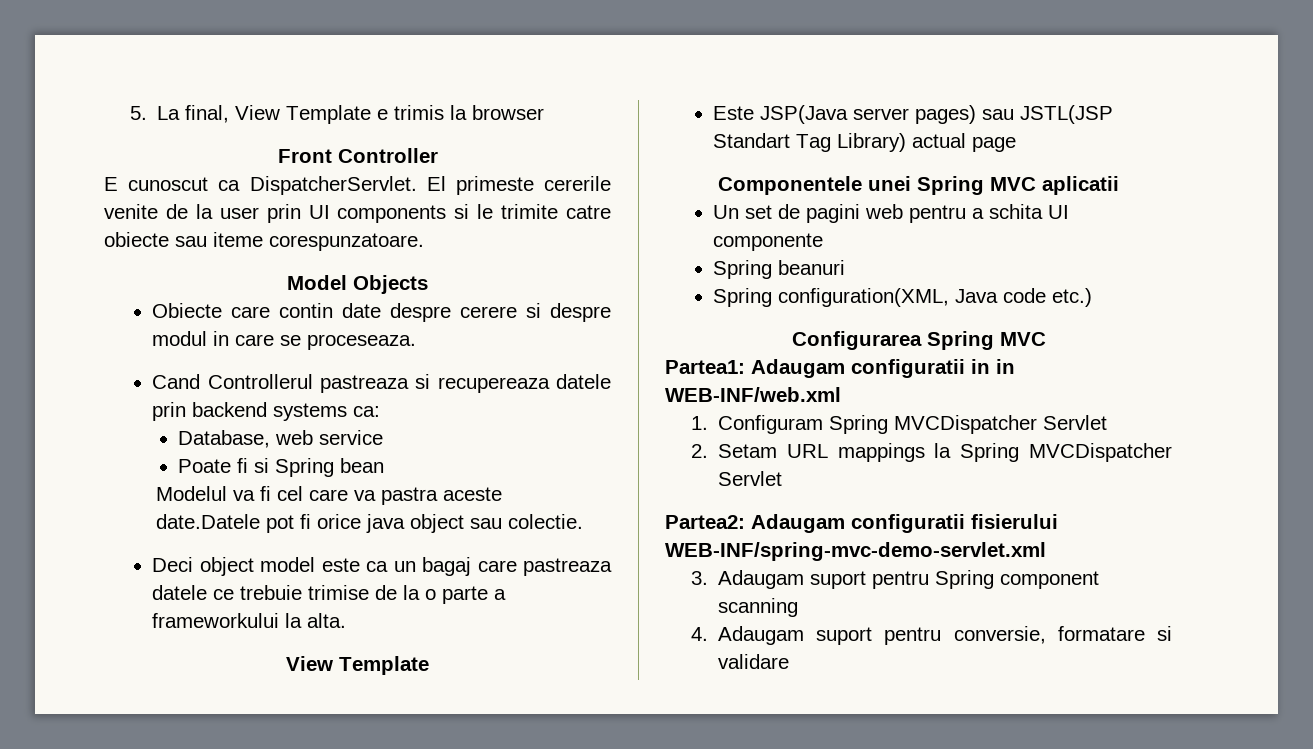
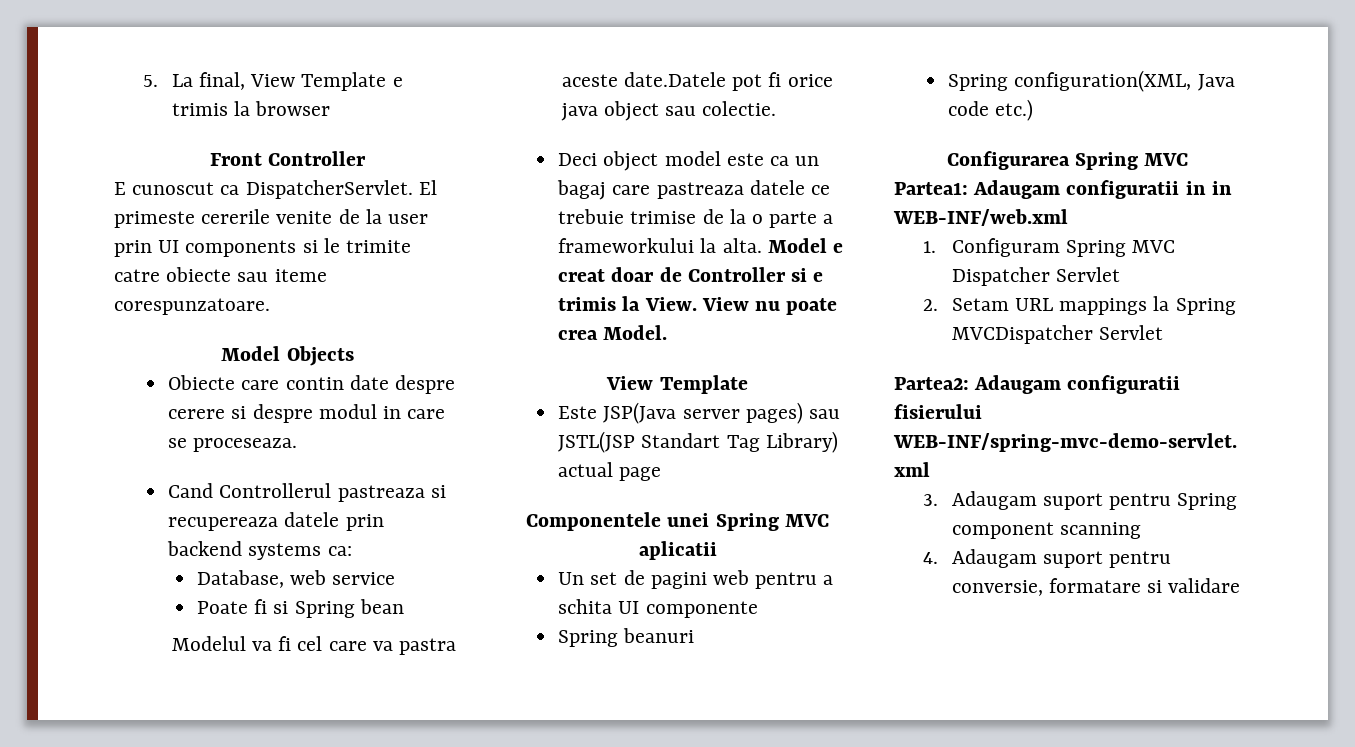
(347, 620) none -> [767,238,844,253] [558,267,824,282] [558,296,838,315] [558,325,668,340] Model e creat doar de Controller si e trimis la View. View nu poate crea Model.
[894,415,1038,434] MVCDispatcher -> [1132,240,1176,253] [951,267,1050,286] MVC Dispatcher

